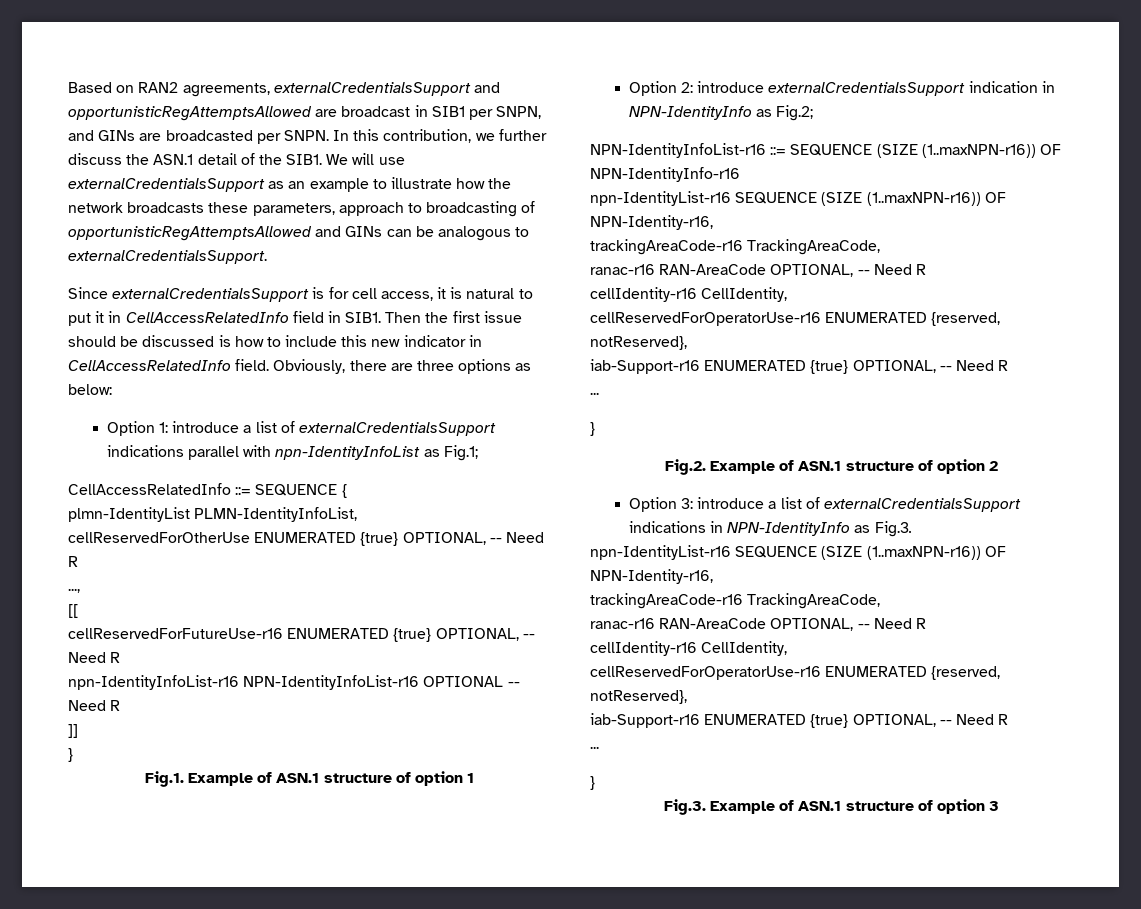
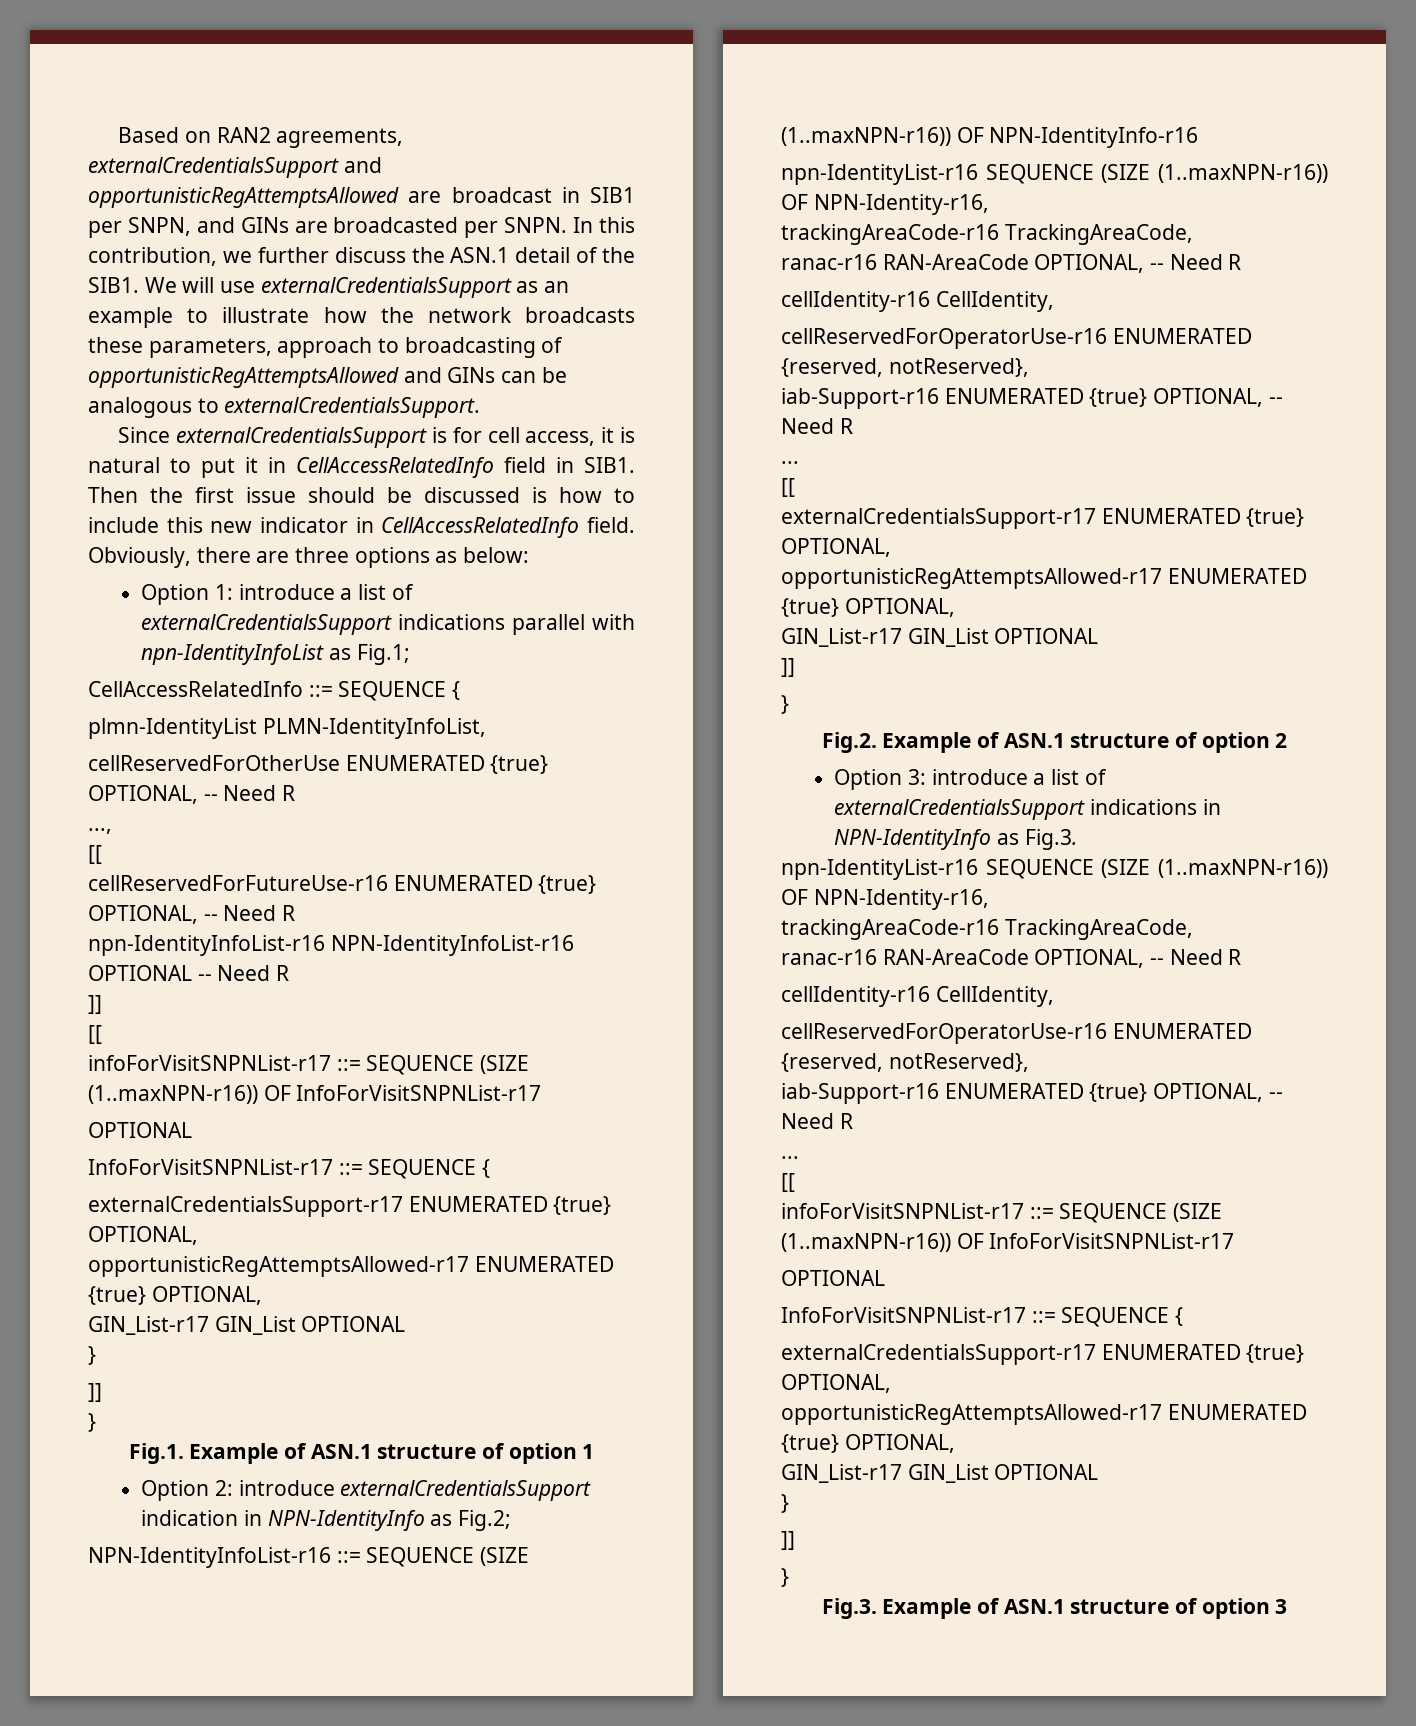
(78, 731) none -> [88,1025,102,1044] [88,1055,530,1075] [88,1085,542,1104] [88,1122,192,1138] [88,1159,491,1179] [88,1196,612,1217] [88,1226,198,1245] [88,1256,614,1277] [88,1286,262,1305] [88,1316,406,1335] [88,1346,96,1365] [88,1383,102,1402] // [[ // infoForVisitSNPNList-r17 ::= SEQUENCE (SIZE (1..maxNPN-r16)) OF InfoForVisitSNPNList-r17 // OPTIONAL // InfoForVisitSNPNList-r17 ::= SEQUENCE { // externalCredentialsSupport-r17 ENUMERATED {true} OPTIONAL, // opportunisticRegAttemptsAllowed-r17 ENUMERATED {true} OPTIONAL, // GIN_List-r17 GIN_List OPTIONAL // } // ]]
(599, 393) none -> [781,478,795,497] [781,508,1305,529] [781,538,891,557] [781,568,1307,589] [781,598,955,617] [781,628,1099,647] [781,658,795,677] // [[ // externalCredentialsSupport-r17 ENUMERATED {true} OPTIONAL, // opportunisticRegAttemptsAllowed-r17 ENUMERATED {true} OPTIONAL, // GIN_List-r17 GIN_List OPTIONAL // ]]
(599, 747) none -> [781,1173,795,1192] [781,1203,1223,1223] [781,1233,1235,1252] [781,1270,885,1286] [781,1307,1184,1327] [781,1344,1305,1365] [781,1374,891,1393] [781,1404,1307,1425] [781,1434,955,1453] [781,1464,1099,1483] [781,1494,789,1513] [781,1531,795,1550] // [[ // infoForVisitSNPNList-r17 ::= SEQUENCE (SIZE (1..maxNPN-r16)) OF InfoForVisitSNPNList-r17 // OPTIONAL // InfoForVisitSNPNList-r17 ::= SEQUENCE { // externalCredentialsSupport-r17 ENUMERATED {true} OPTIONAL, // opportunisticRegAttemptsAllowed-r17 ENUMERATED {true} OPTIONAL, // GIN_List-r17 GIN_List OPTIONAL // } // ]]

